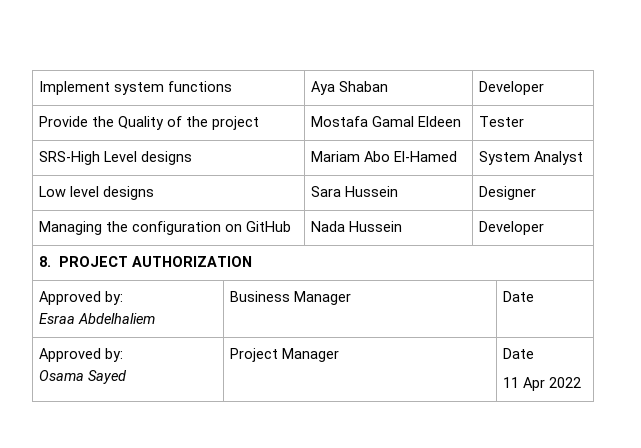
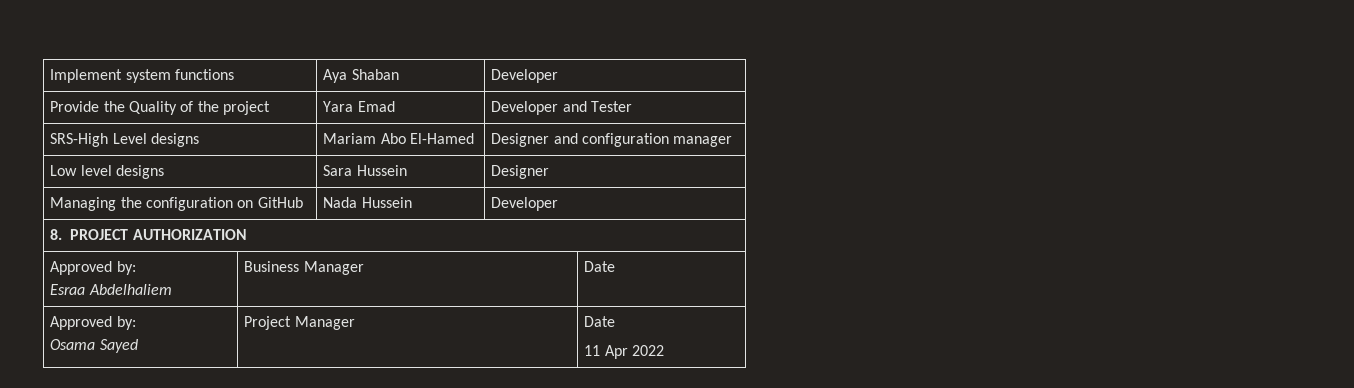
[311,116,462,127] Mostafa Gamal Eldeen | -> [323,101,395,112] [491,101,587,115] Yara Emad | Developer and
[479,151,584,165] System Analyst -> [491,133,733,147] Designer and configuration manager

